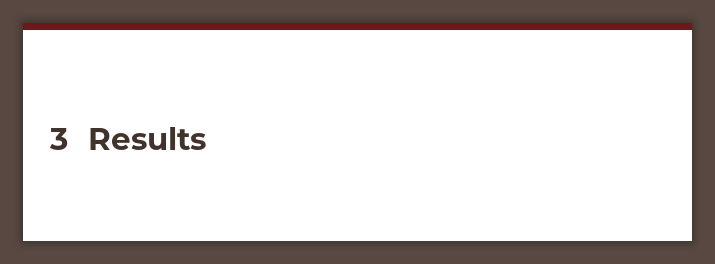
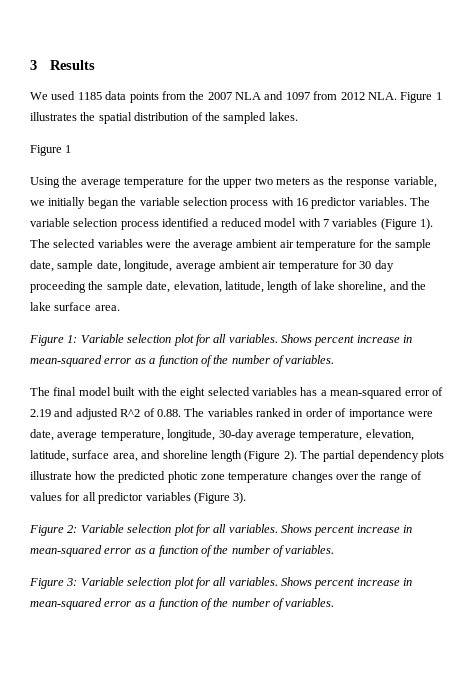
(207, 138) none -> [30,91,442,103] [30,112,298,124] [30,145,72,156] [30,176,437,188] [30,197,431,209] [30,218,434,230] [30,239,432,251] [30,260,394,272] [30,281,427,293] [30,302,120,311] [29,334,413,346] [30,355,335,367] [30,387,443,399] [30,408,433,420] [30,429,414,441] [30,450,445,462] [30,471,423,483] [30,492,247,504] [29,524,413,536] [30,545,335,557] [29,577,413,589] [30,598,335,610] // We used 1185 data points from the 2007 NLA and 1097 from 2012 NLA. Figure 1 illustrates the spatial distribution of the sampled lakes. // Figure 1 // Using the average temperature for the upper two meters as the response variable, we initially began the variable selection process with 16 predictor variables. The variable selection process identified a reduced model with 7 variables (Figure 1). The selected variables were the average ambient air temperature for the sample date, sample date, longitude, average ambient air temperature for 30 day proceeding the sample date, elevation, latitude, length of lake shoreline, and the lake surface area. // Figure 1: Variable selection plot for all variables. Shows percent increase in mean-squared error as a function of the number of variables. // The final model built with the eight selected variables has a mean-squared error of 2.19 and adjusted R^2 of 0.88. The variables ranked in order of importance were date, average temperature, longitude, 30-day average temperature, elevation, latitude, surface area, and shoreline length (Figure 2). The partial dependency plots illustrate how the predicted photic zone temperature changes over the range of values for all predictor variables (Figure 3). // Figure 2: Variable selection plot for all variables. Shows percent increase in mean-squared error as a function of the number of variables. // Figure 3: Variable selection plot for all variables. Shows percent increase in mean-squared error as a function of the number of variables.

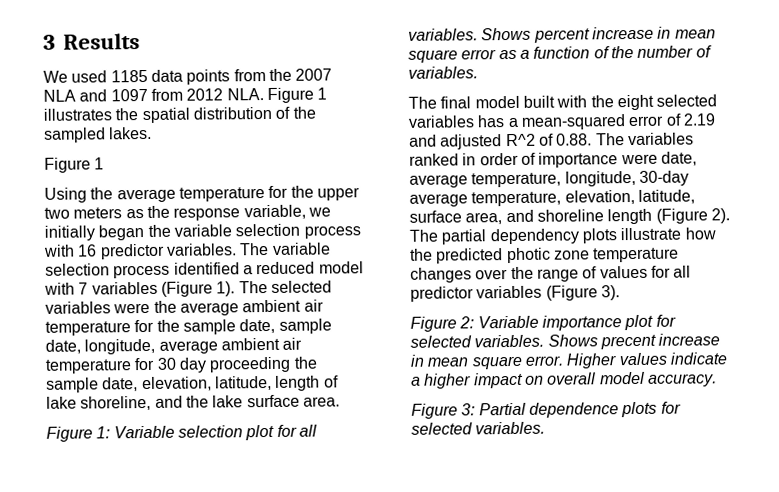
[30,355,102,367] mean-squared -> [674,29,716,39] [408,49,458,63] mean square
[127,524,413,536] [30,545,335,557] [29,577,413,589] [30,598,284,610] selection plot for all variables. Shows percent increase in mean-squared error as a function of the number of variables. // Figure 3: Variable selection plot for all variables. Shows percent increase in mean-squared error as a function of the number of -> [541,314,676,331] [410,333,721,350] [410,352,727,370] [411,371,717,389] [411,401,681,419] [411,422,473,435] importance plot for selected variables. Shows precent increase in mean square error. Higher values indicate a higher impact on overall model accuracy. // Figure 3: Partial dependence plots for selected

